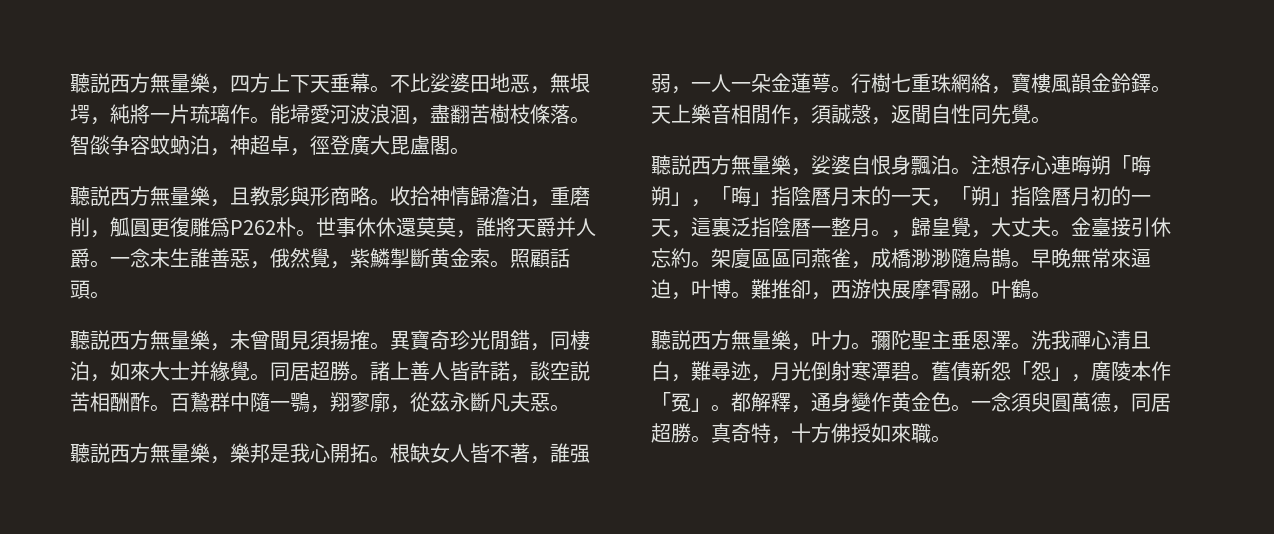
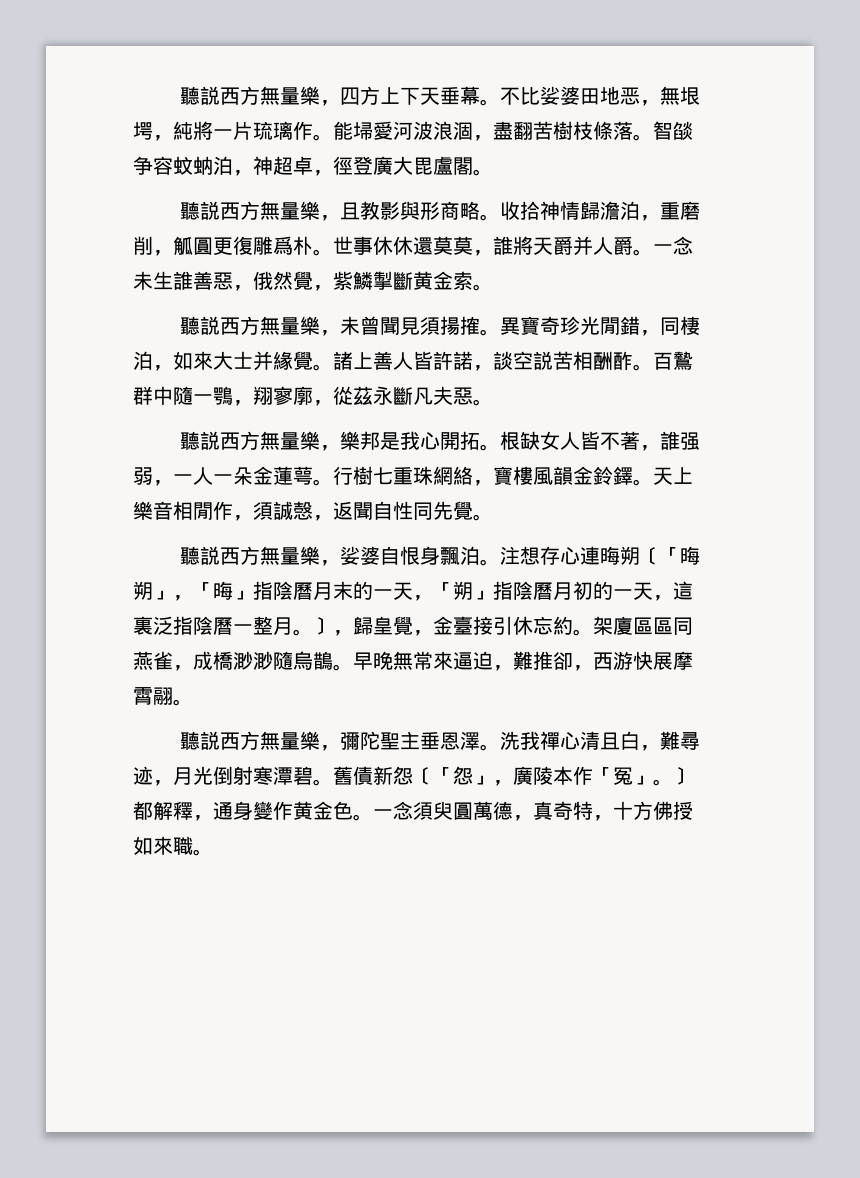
[230,220,276,235] P262 -> (293, 245) none
[510,248,570,268] [70,280,110,299] 照顧話頭。 -> (493, 287) none
[270,361,370,381] 同居超勝。 -> (333, 367) none
(1111, 165) none -> [640,547,661,565] 〔
(891, 233) none -> [313,617,333,635] 〕
[991,217,1071,237] 大丈夫。 -> (433, 633) none
[691,279,751,299] 叶博。 -> (513, 668) none
[991,279,1051,300] [651,330,871,351] 叶鶴。 // 聽説西方無量樂，叶力。 -> [180,731,341,751] // 聽説西方無量樂，
(1011, 371) none -> [413,767,433,785] 〔
(731, 408) none -> [673,767,693,785] 〕
[1131,393,1171,412] [651,423,711,443] 同居超勝。 -> (533, 818) none

